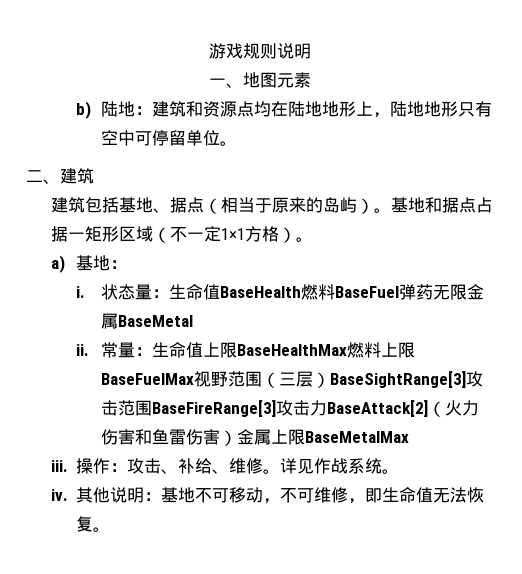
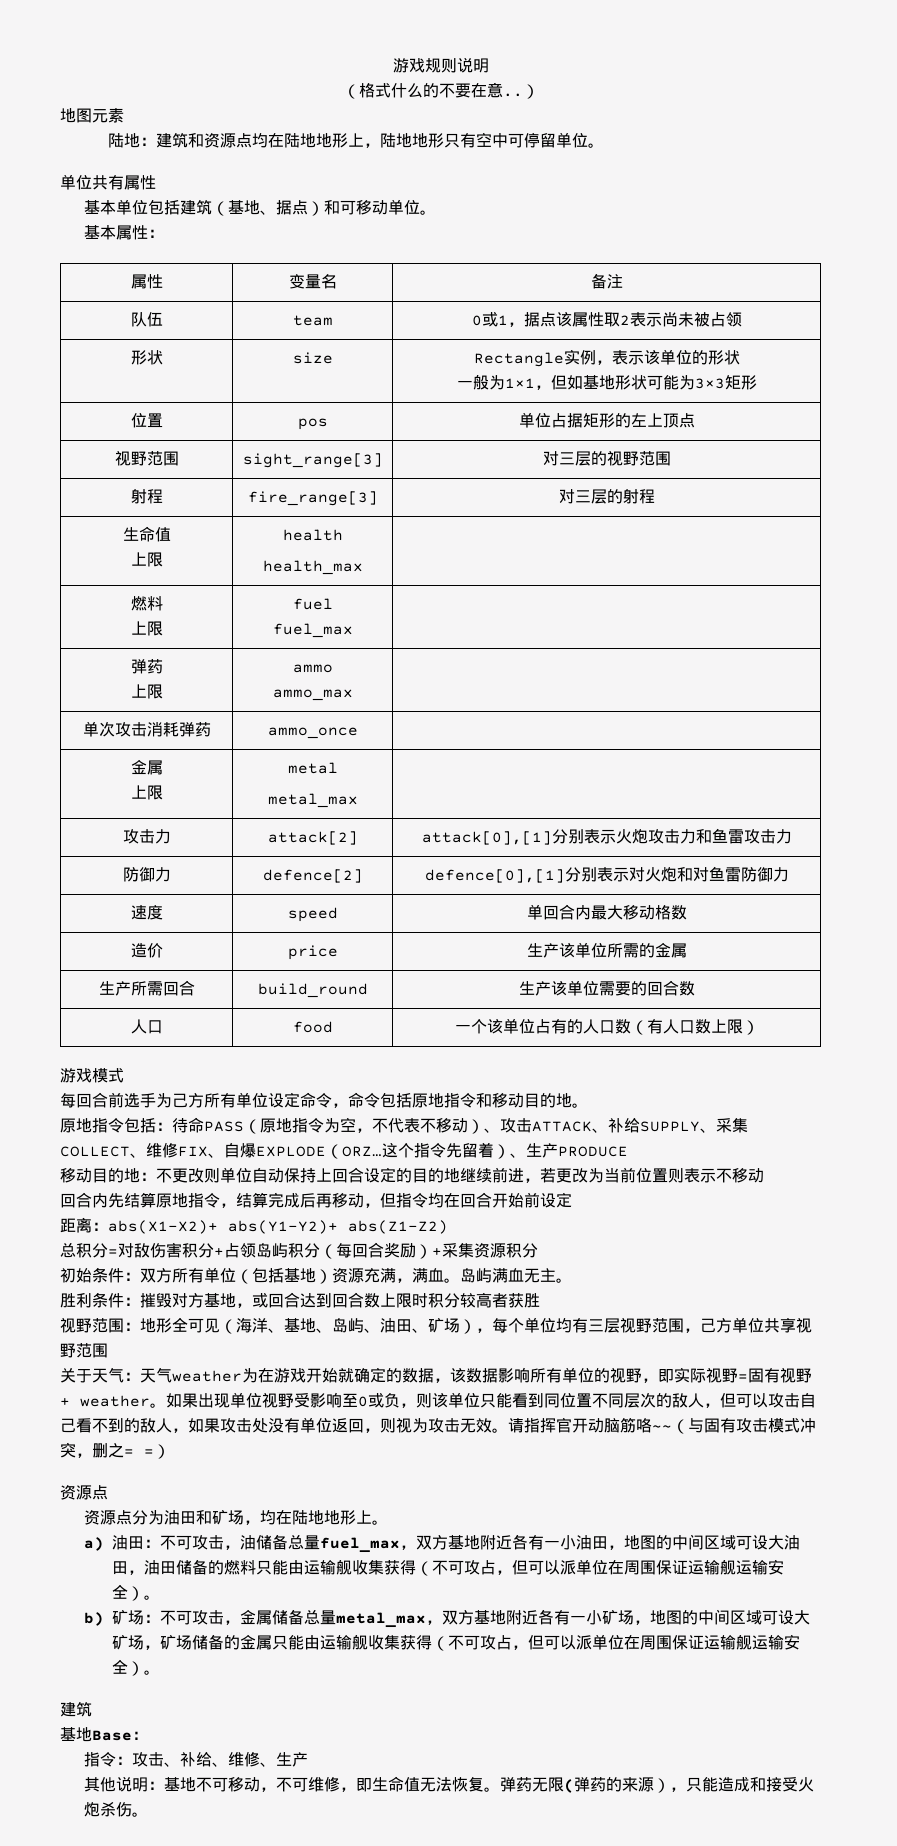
[209,78,243,88] 一、 -> [342,82,539,99] （格式什么的不要在意..） //
[75,101,91,119] b) -> (124, 115) none
[26,168,94,184] [50,197,119,213] 二、建筑 // 建筑包括 -> [60,174,156,190] [83,199,228,216] 单位共有属性 // 基本单位包括建筑（
[203,197,493,214] [50,226,313,243] [50,255,127,273] [75,284,484,300] [100,313,193,329] [75,342,415,358] [100,371,483,388] [100,400,479,417] [100,429,409,446] [50,458,111,474] （相当于原来的岛屿）。基地和据点占据一矩形区域（不一定1×1方格）。 // a)基地： // i.状态量：生命值BaseHealth燃料BaseFuel弹药无限金属BaseMetal // ii.常量：生命值上限BaseHealthMax燃料上限BaseFuelMax视野范围（三层）BaseSightRange[3]攻击范围BaseFireRange[3]攻击力BaseAttack[2]（火力伤害和鱼雷伤害）金属上限BaseMetalMax // iii.操作 -> [307,199,436,216] [83,225,164,240] [130,274,163,289] [288,274,337,289] [590,273,623,289] [130,312,163,327] [292,315,333,326] [471,312,742,327] [130,350,163,365] [292,352,333,364] [473,349,740,367] [456,374,757,390] [130,413,163,428] [297,418,328,430] [518,412,695,428] [114,450,179,466] [242,453,383,468] [542,450,671,466] [130,489,163,504] [247,491,378,506] [558,489,655,504] [122,526,171,542] [130,552,163,567] [282,529,343,541] [262,560,363,575] [130,596,163,611] [130,621,163,636] [292,598,333,610] [272,623,353,638] [130,659,163,674] [130,684,163,699] [292,664,333,673] [272,689,353,701] [82,721,211,737] [267,727,358,739] [130,760,163,775] [130,785,163,800] [287,762,338,774] [267,793,358,808] [122,829,171,844] [267,831,358,845] [421,828,792,845] [122,867,171,882] [262,869,363,883] [424,866,789,883] [130,905,163,920] [287,907,338,922] [526,904,687,920] [130,943,163,958] [287,945,338,960] [526,942,687,958] [98,980,195,996] [257,983,368,998] [518,980,695,996] [130,1019,163,1034] [292,1021,333,1033] [454,1018,759,1035] [60,1068,124,1083] [60,1092,588,1108] [60,1117,748,1134] [60,1142,628,1159] [60,1167,764,1183] [60,1192,572,1208] [60,1217,448,1234] [60,1242,538,1259] [60,1267,572,1284] [60,1292,540,1308] [60,1317,812,1334] [60,1343,108,1358] [60,1367,812,1383] [60,1392,816,1408] [60,1417,816,1434] [60,1442,170,1459] [60,1485,108,1500] [83,1510,388,1525] [83,1534,800,1553] [111,1559,784,1576] [111,1584,160,1601] [83,1609,810,1628] [111,1634,800,1651] [111,1659,160,1676] [60,1701,92,1717] [60,1727,148,1742] [83,1752,116,1767] ）和可移动单位。 // 基本属性： // 属性 | 变量名 | 备注 // 队伍 | team | 0或1，据点该属性取2表示尚未被占领 // 形状 | size | Rectangle实例，表示该单位的形状 // 一般为1×1，但如基地形状可能为3×3矩形 // 位置 | pos | 单位占据矩形的左上顶点 // 视野范围 | sight_range[3] | 对三层的视野范围 // 射程 | fire_range[3] | 对三层的射程 // 生命值 // 上限 | health // health_max | // 燃料 // 上限 | fuel // fuel_max | // 弹药 // 上限 | ammo // ammo_max | // 单次攻击消耗弹药 | ammo_once | // 金属 // 上限 | metal // metal_max | // 攻击力 | attack[2] | attack[0],[1]分别表示火炮攻击力和鱼雷攻击力 // 防御力 | defence[2] | defence[0],[1]分别表示对火炮和对鱼雷防御力 // 速度 | speed | 单回合内最大移动格数 // 造价 | price | 生产该单位所需的金属 // 生产所需回合 | build_round | 生产该单位需要的回合数 // 人口 | food | 一个该单位占有的人口数（有人口数上限） // 游戏模式 // 每回合前选手为己方所有单位设定命令，命令包括原地指令和移动目的地。 // 原地指令包括：待命PASS（原地指令为空，不代表不移动）、攻击ATTACK、补给SUPPLY、采集COLLECT、维修FIX、自爆EXPLODE（ORZ…这个指令先留着）、生产PRODUCE // 移动目的地：不更改则单位自动保持上回合设定的目的地继续前进，若更改为当前位置则表示不移动 // 回合内先结算原地指令，结算完成后再移动，但指令均在回合开始前设定 // 距离：abs(X1-X2)+ abs(Y1-Y2)+ abs(Z1-Z2) // 总积分=对敌伤害积分+占领岛屿积分（每回合奖励）+采集资源积分 // 初始条件：双方所有单位（包括基地）资源充满，满血。岛屿满血无主。 // 胜利条件：摧毁对方基地，或回合达到回合数上限时积分较高者获胜 // 视野范围：地形全可见（海洋、基地、岛屿、油田、矿场），每个单位均有三层视野范围，己方单位共享视野范围 // 关于天气：天气weather为在游戏开始就确定的数据，该数据影响所有单位的视野，即实际视野=固有视野+ weather。如果出现单位视野受影响至0或负，则该单位只能看到同位置不同层次的敌人，但可以攻击自己看不到的敌人，如果攻击处没有单位返回，则视为攻击无效。请指挥官开动脑筋咯~~（与固有攻击模式冲突，删之= =） // 资源点 // 资源点分为油田和矿场，均在陆地地形上。 // a)油田：不可攻击，油储备总量fuel_max，双方基地附近各有一小油田，地图的中间区域可设大油田，油田储备的燃料只能由运输舰收集获得（不可攻占，但可以派单位在周围保证运输舰运输安全）。 // b)矿场：不可攻击，金属储备总量metal_max，双方基地附近各有一小矿场，地图的中间区域可设大矿场，矿场储备的金属只能由运输舰收集获得（不可攻占，但可以派单位在周围保证运输舰运输安全）。 // 建筑 // 基地Base： // 指令
[263,458,400,474] [50,489,68,501] 。详见作战系统。 // iv. -> [259,1752,308,1767] 、生产 //
(111, 529) none -> [499,1777,814,1793] [83,1801,148,1817] 弹药无限(弹药的来源），只能造成和接受火炮杀伤。

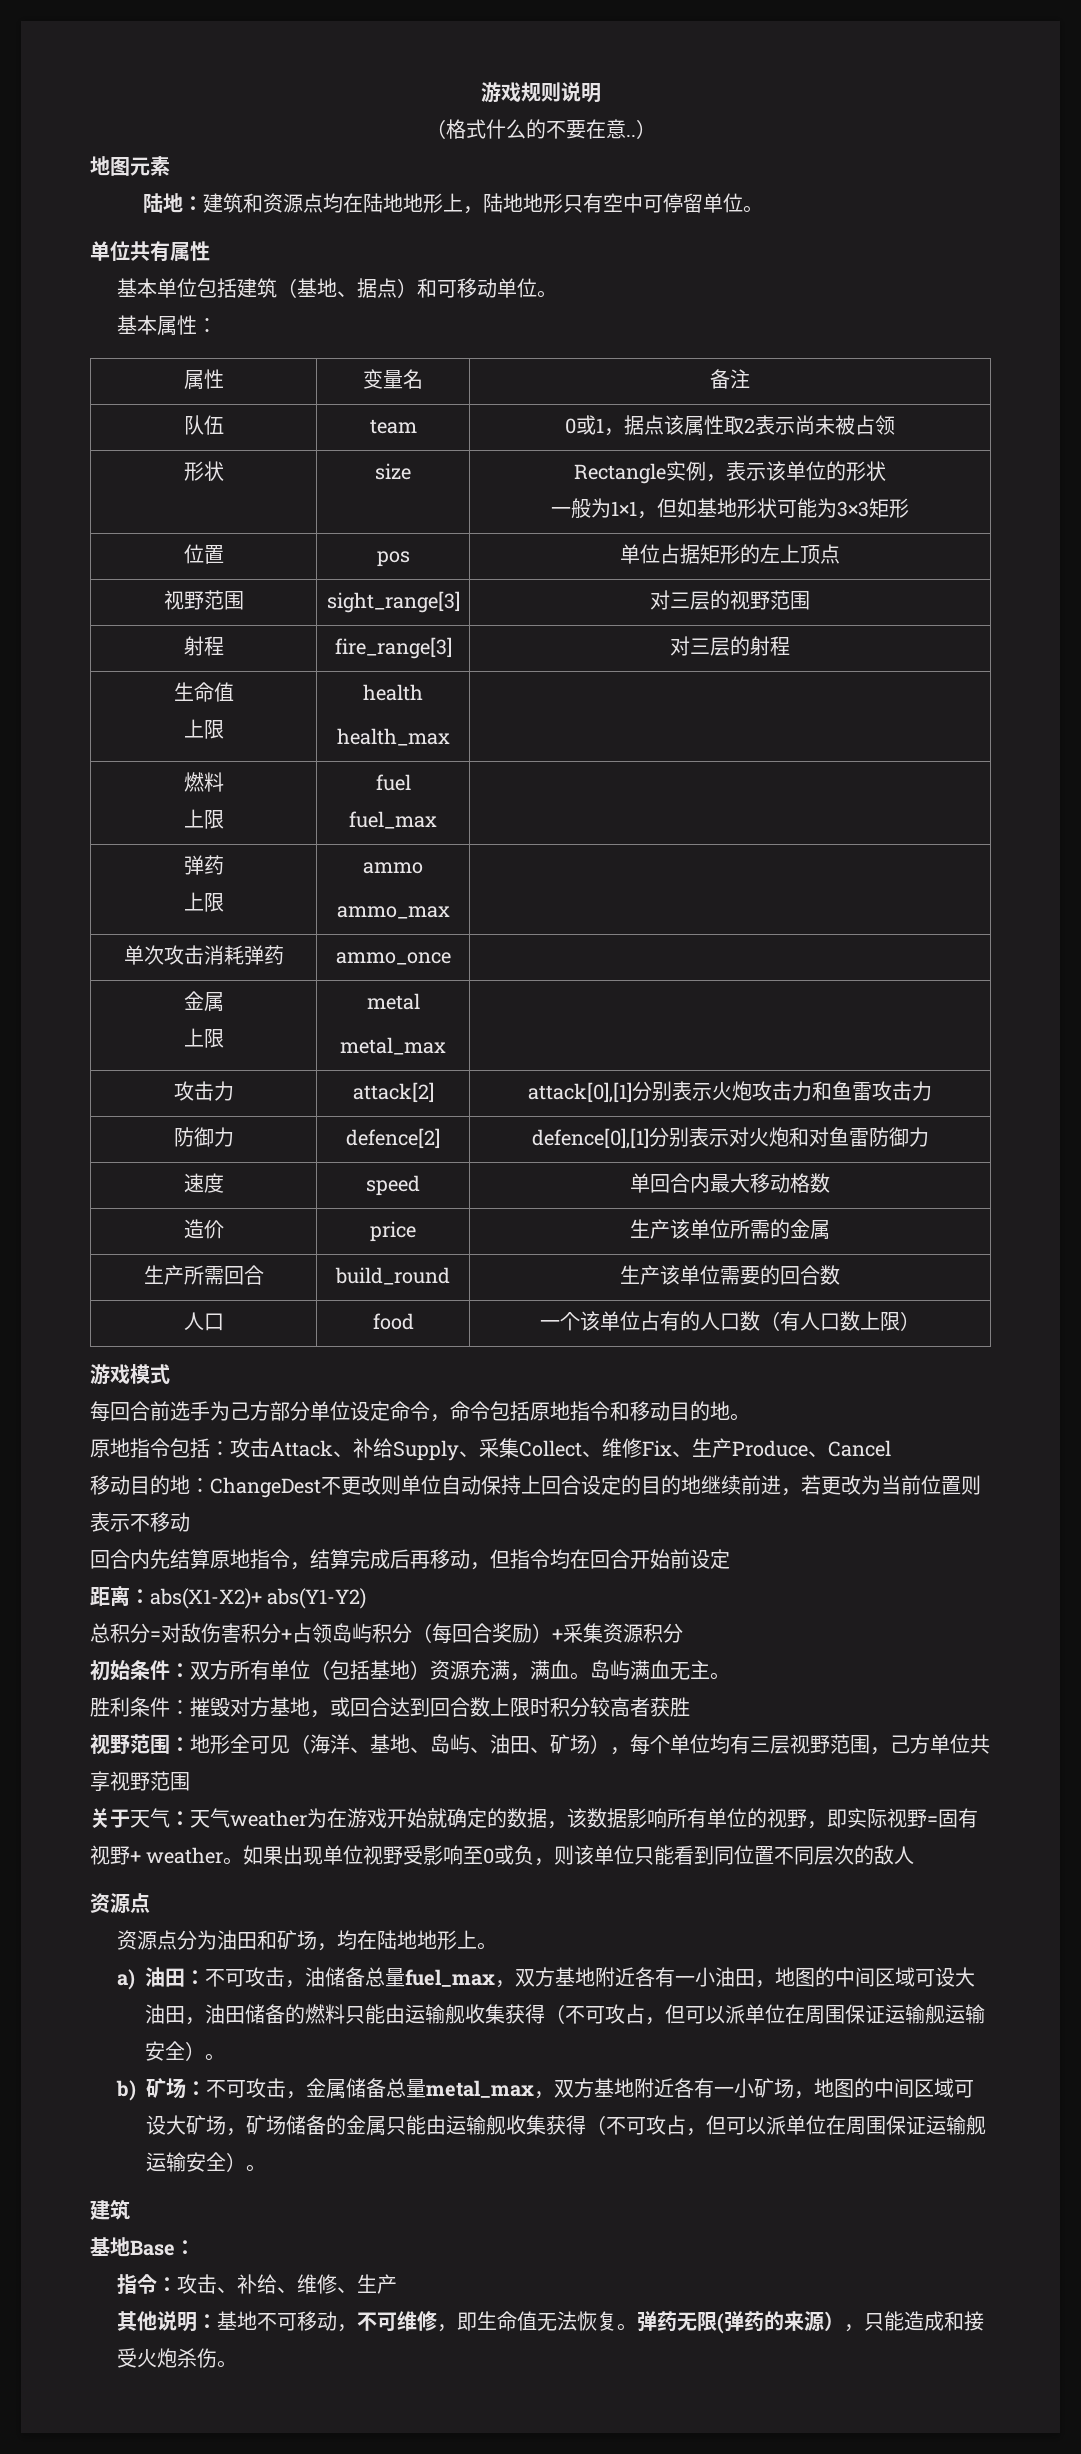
[204,1093,236,1108] 所有 -> [270,1401,310,1421] 部分
[172,1117,748,1134] [60,1142,628,1159] 待命PASS（原地指令为空，不代表不移动）、攻击ATTACK、补给SUPPLY、采集COLLECT、维修FIX、自爆EXPLODE（ORZ…这个指令先留着）、生产PRODUCE -> [230,1438,891,1461] 攻击Attack、补给Supply、采集Collect、维修Fix、生产Produce、Cancel
(156, 1176) none -> [210,1477,321,1498] ChangeDest
[228,1220,448,1234] abs(Y1-Y2)+ abs(Z1-Z2) -> [267,1588,367,1609] abs(Y1-Y2)
[704,1393,816,1408] [60,1417,816,1434] [60,1442,170,1459] ，但可以攻击自己看不到的敌人，如果攻击处没有单位返回，则视为攻击无效。请指挥官开动脑筋咯~~（与固有攻击模式冲突，删之= =） -> (915, 1855) none

